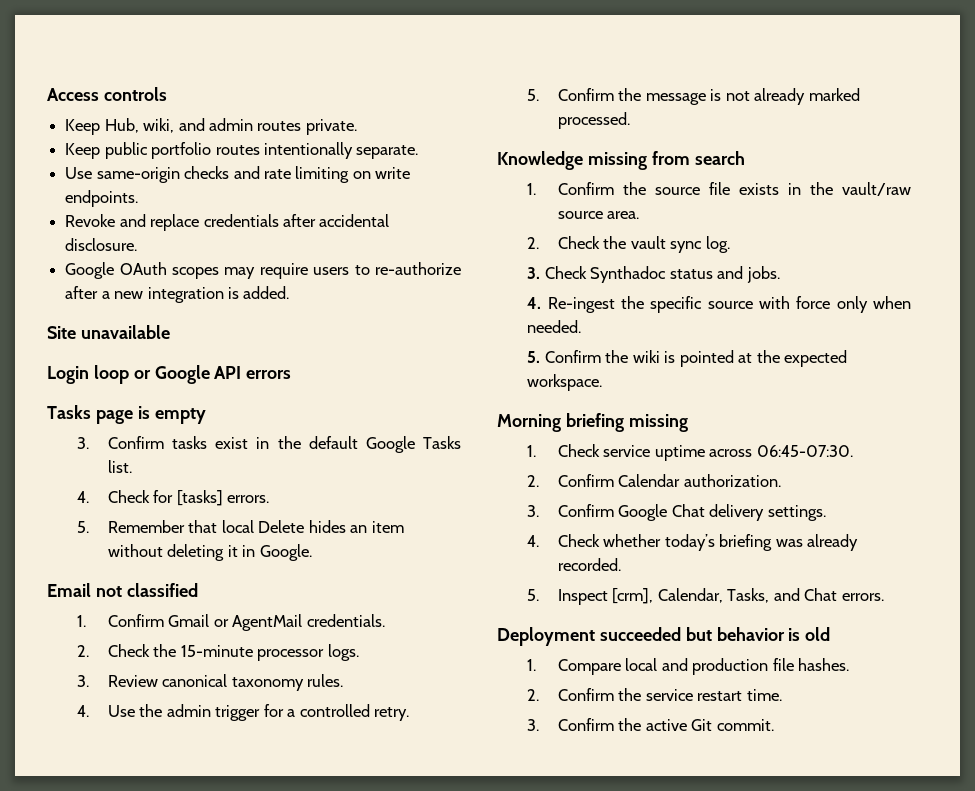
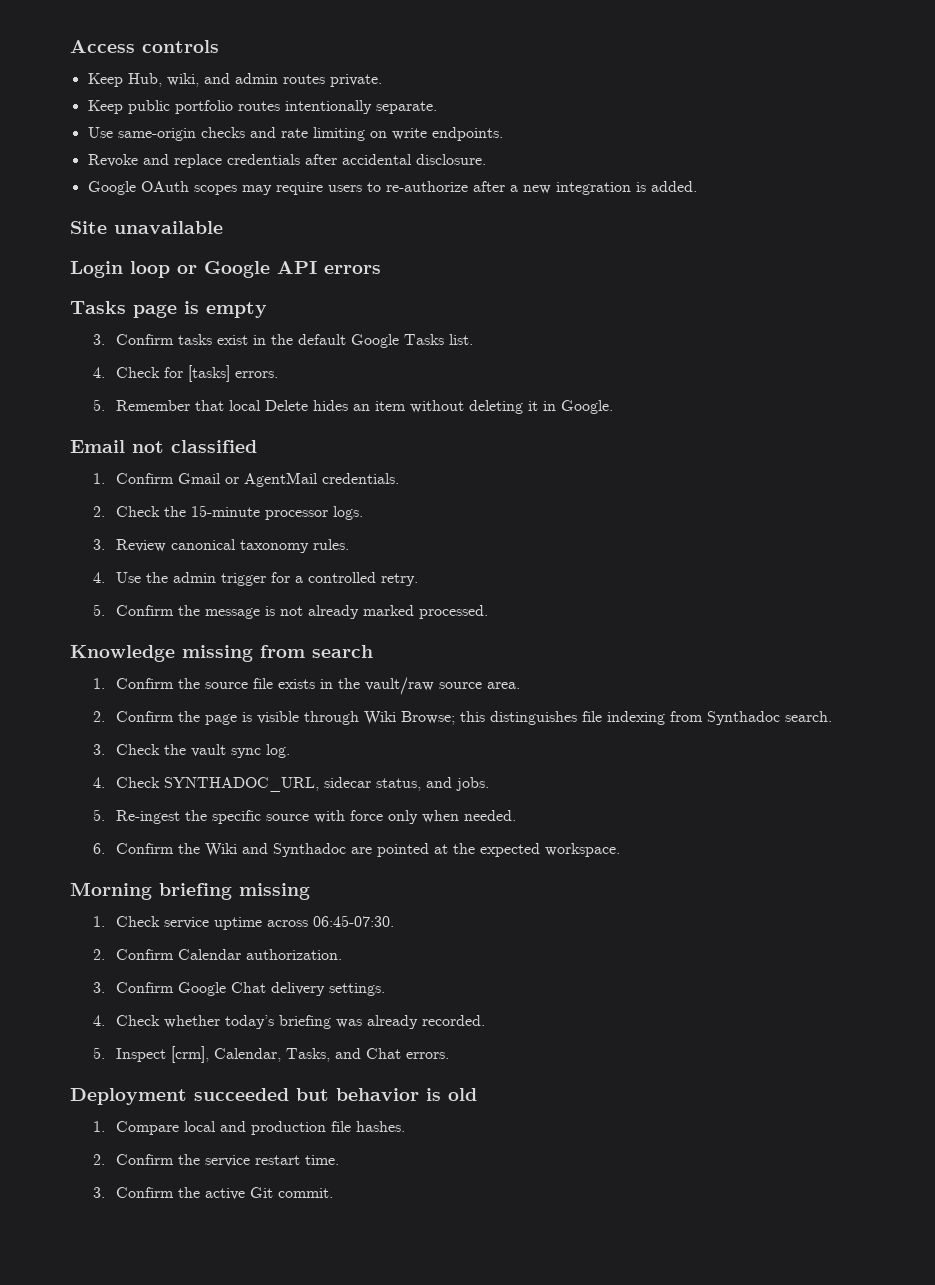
(540, 243) none -> [116,711,833,725] [93,744,106,755] Confirm the page is visible through Wiki Browse; this distinguishes file indexing from Synthadoc search. // 3.
[527,266,713,283] 3. Check Synthadoc status -> [93,777,422,792] 4. Check SYNTHADOC_URL, sidecar status,
[527,297,542,309] 4. -> [93,809,106,821] 5.
[527,350,676,363] 5. Confirm the wiki is -> [93,843,373,857] 6. Confirm the Wiki and Synthadoc are

